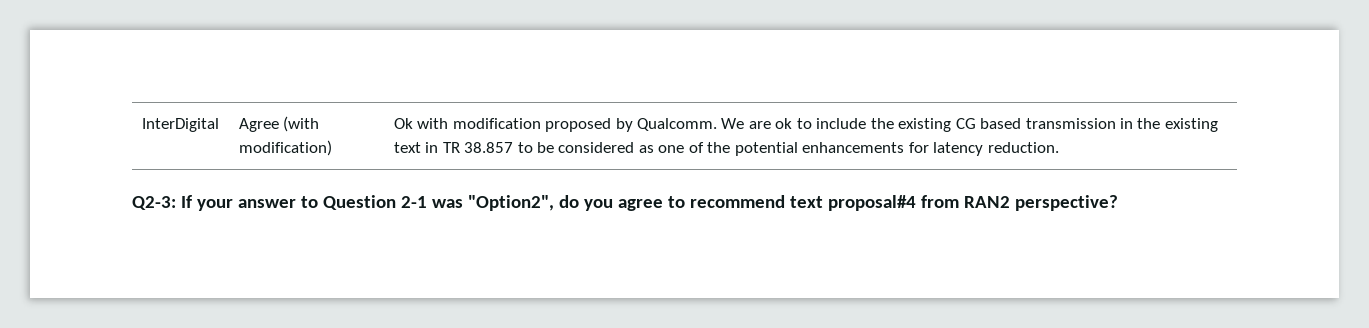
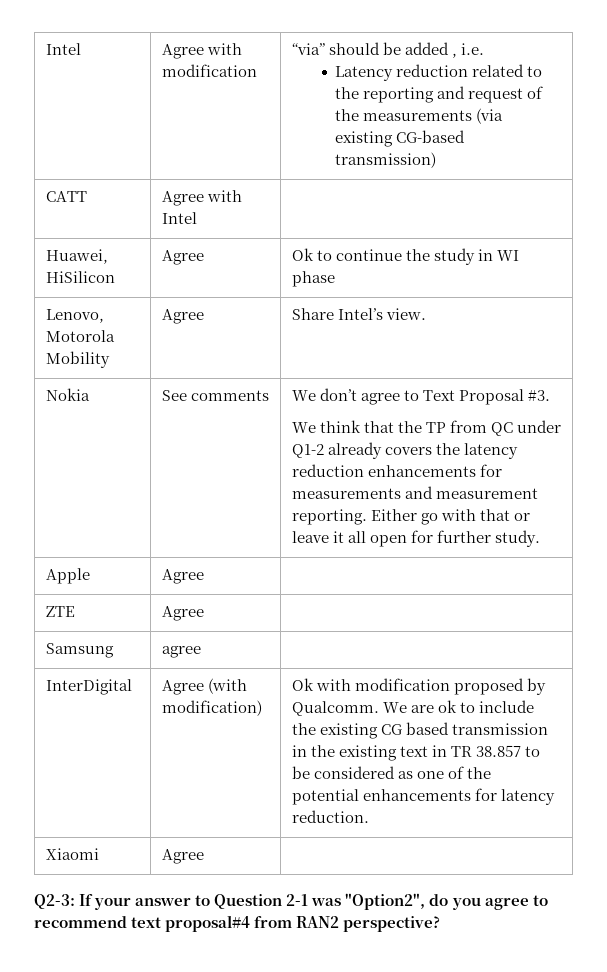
(141, 125) none -> [45,43,81,55] [161,43,242,59] [161,64,257,77] [291,42,484,58] [335,64,543,81] [335,86,544,103] [335,108,504,124] [335,130,466,147] [335,152,437,168] [45,191,87,202] [161,190,242,206] [161,212,197,224] [45,249,108,264] [45,271,115,283] [161,250,204,265] [291,248,519,265] [291,271,335,287] [45,309,104,323] [45,330,115,342] [45,351,110,368] [161,309,204,324] [291,308,426,320] [45,388,90,401] [161,390,269,401] [291,388,550,405] [291,420,562,436] [291,442,518,459] [291,464,502,477] [291,486,538,499] [291,509,530,525] [291,530,540,547] [45,568,90,584] [161,569,204,584] [45,606,75,617] [161,606,204,621] [45,643,114,658] [161,646,201,658] Intel | Agree with modification | “via” should be added , i.e. // Latency reduction related to the reporting and request of the measurements (via existing CG-based transmission) // CATT | Agree with Intel | // Huawei, HiSilicon | Agree | Ok to continue the study in WI phase // Lenovo, Motorola Mobility | Agree | Share Intel’s view. // Nokia | See comments | We don’t agree to Text Proposal #3. // We think that the TP from QC under Q1-2 already covers the latency reduction enhancements for measurements and measurement reporting. Either go with that or leave it all open for further study. // Apple | Agree | // ZTE | Agree | // Samsung | agree | //
(1059, 147) none -> [45,848,99,860] [161,849,204,864] // Xiaomi | Agree |

